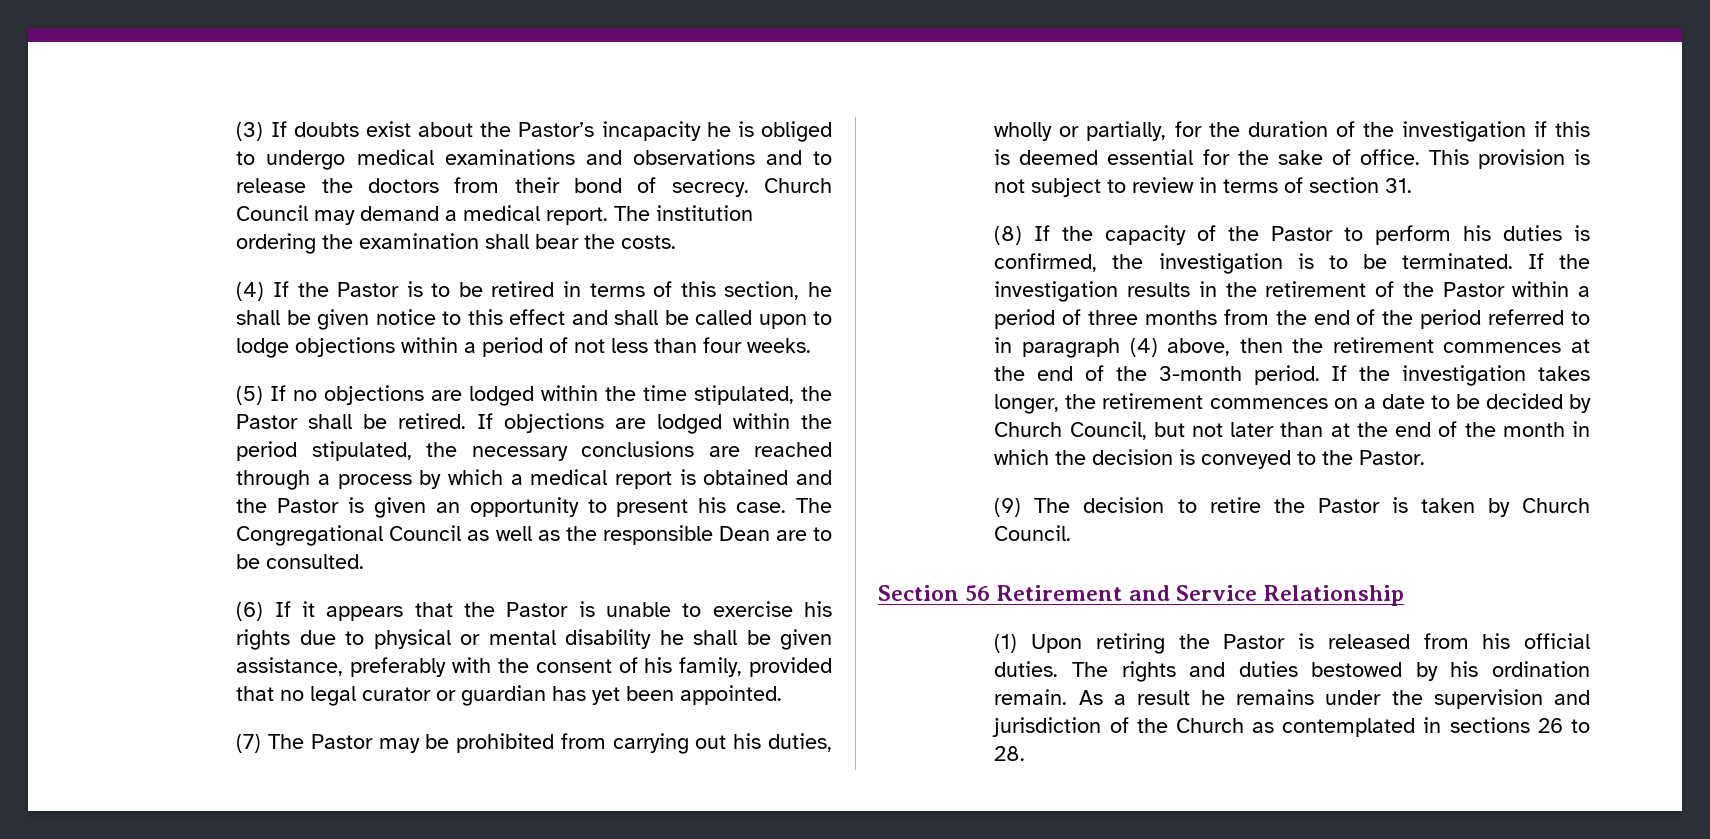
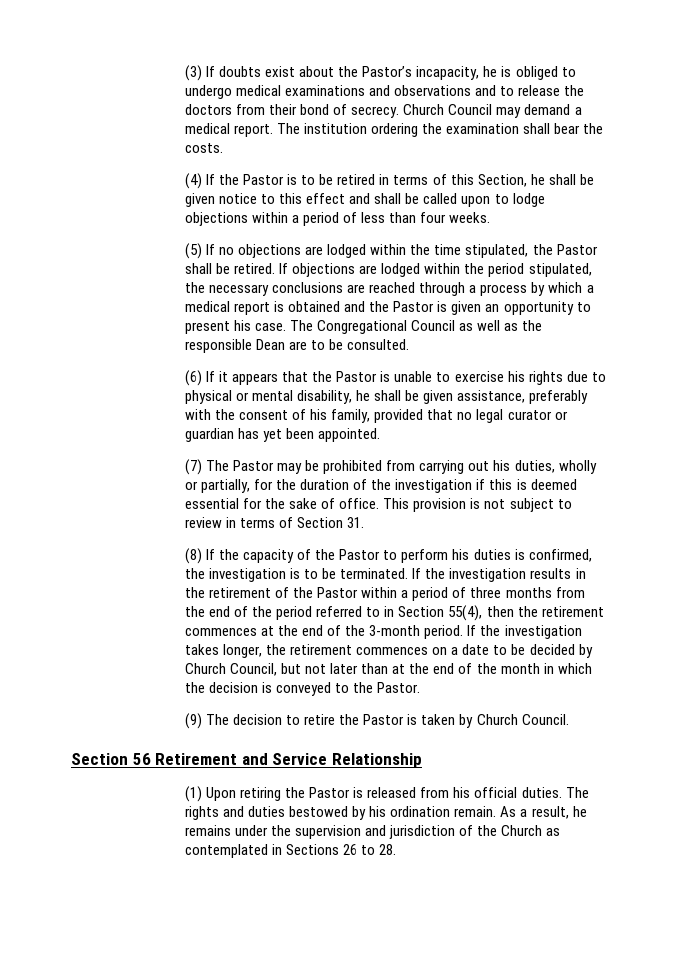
[601,121,701,141] incapacity -> [416,66,480,80] incapacity,
[724,281,800,300] section, -> [477,174,527,187] Section,
[574,339,606,353] not -> (358, 217) none
[565,629,652,649] disability -> [297,390,353,404] disability,
[1309,177,1380,193] section -> [297,517,344,528] Section
[1021,338,1231,358] paragraph (4) above, -> [398,605,483,621] Section 55(4),
[1136,690,1190,705] result -> [531,806,569,819] result,
[1449,717,1530,733] sections -> [286,844,340,855] Sections

